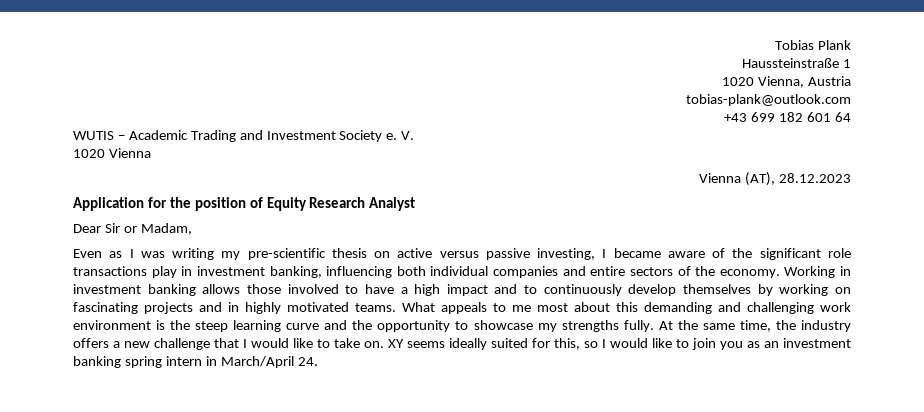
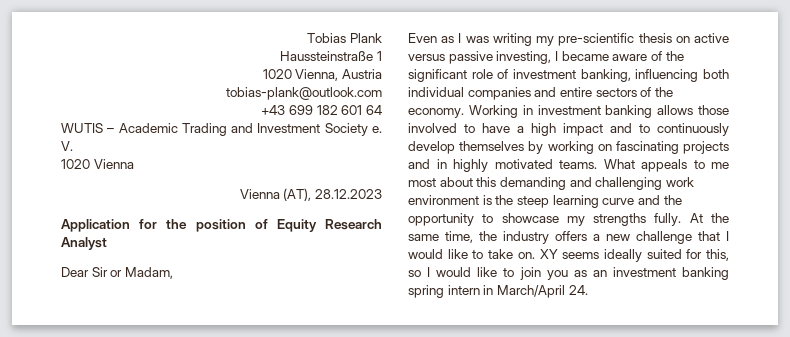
[73,266,193,278] transactions play in -> [497,69,509,79] of

